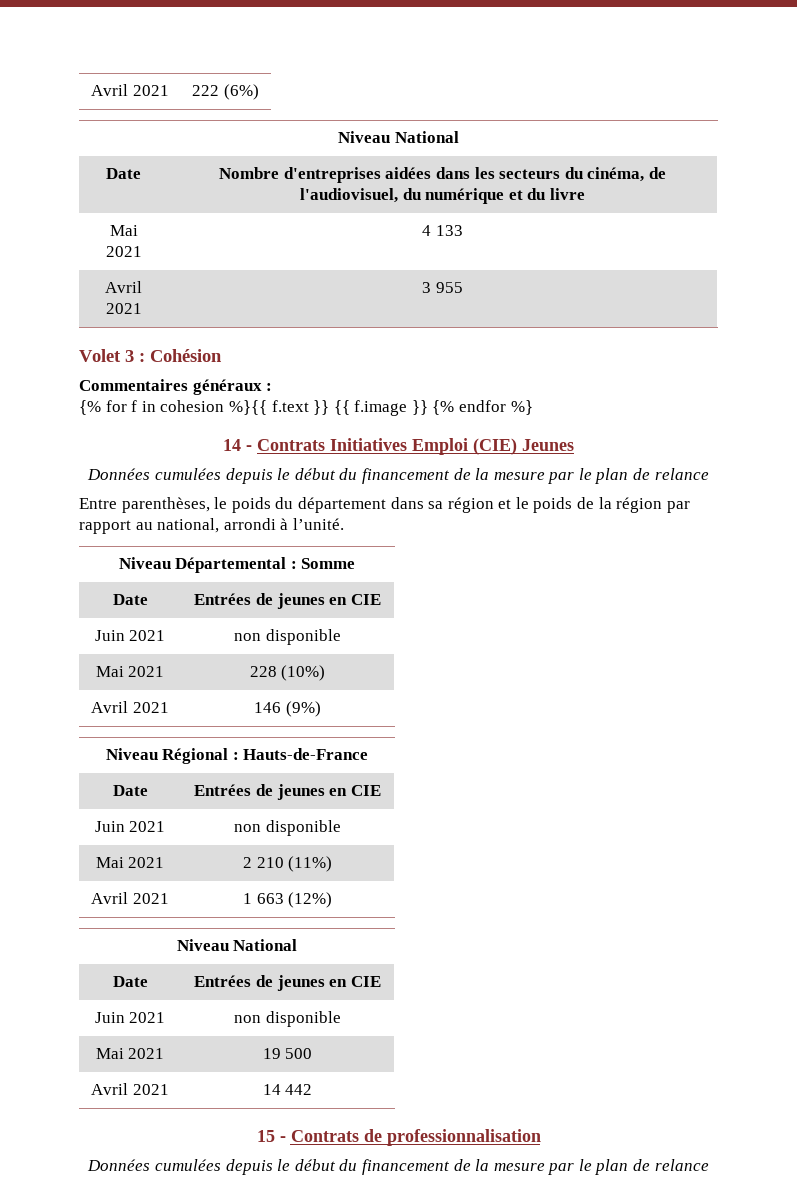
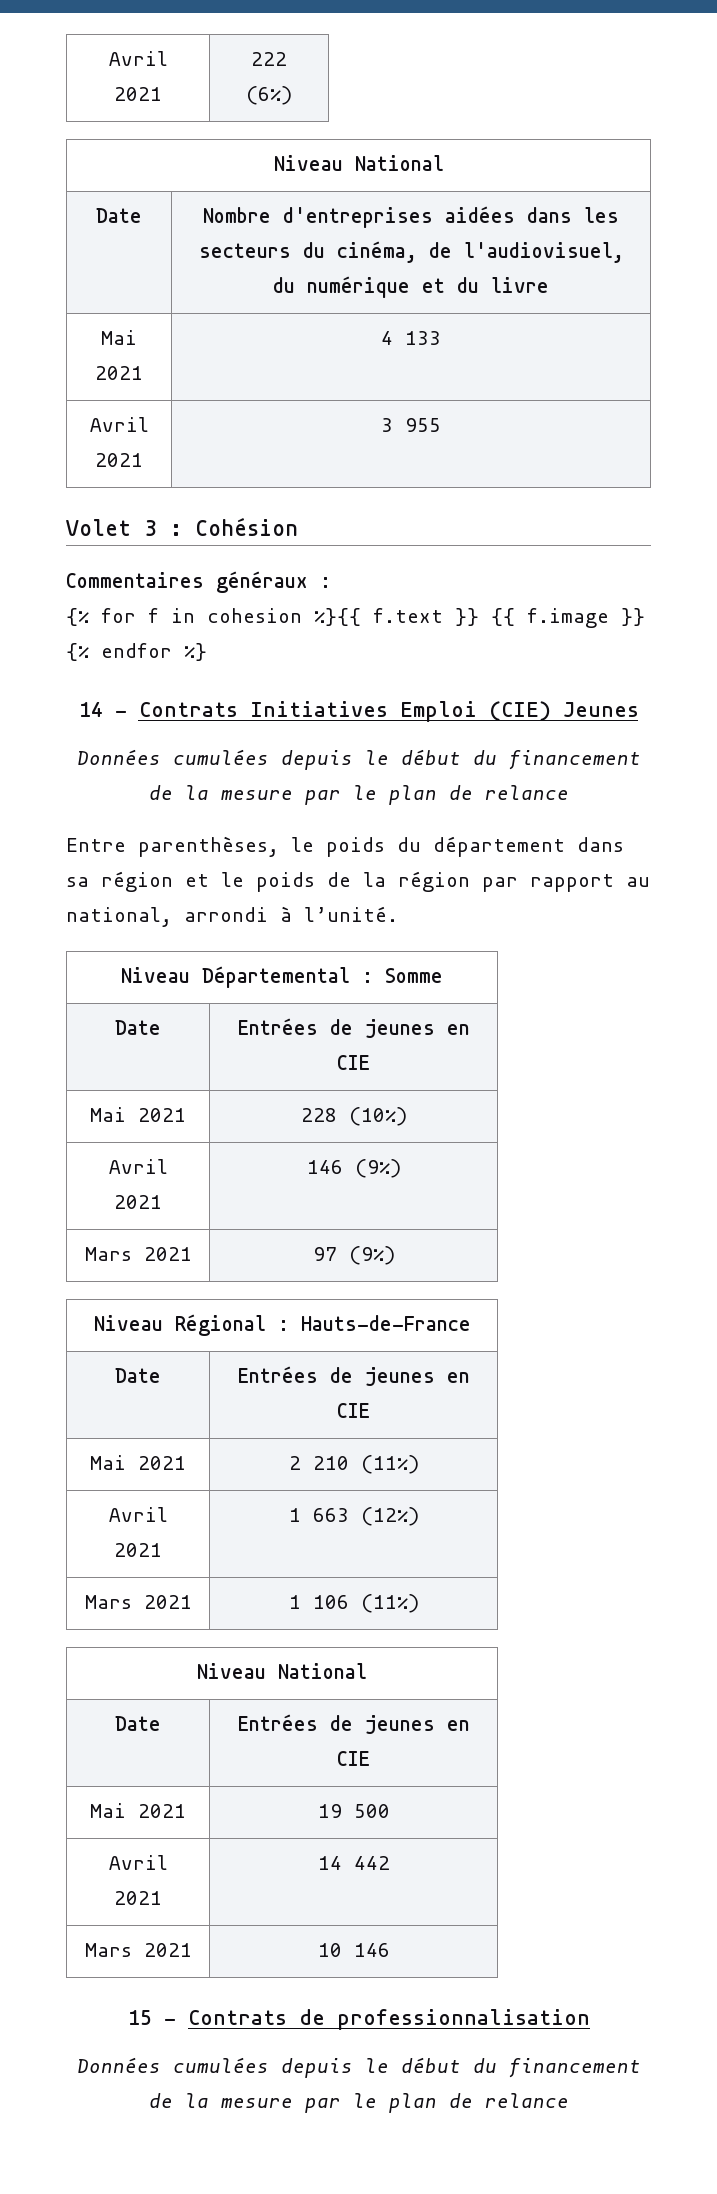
[94,630,166,641] [234,629,341,645] // Juin 2021 | non disponible -> (370, 1062) none
(321, 709) none -> [84,1247,192,1261] [312,1246,395,1265] // Mars 2021 | 97 (9%)
[94,821,166,832] [234,820,341,836] // Juin 2021 | non disponible -> (370, 1410) none
(333, 900) none -> [84,1595,192,1609] [288,1594,419,1613] // Mars 2021 | 1 106 (11%)
[94,1012,166,1023] [234,1011,341,1027] // Juin 2021 | non disponible -> (370, 1758) none
(313, 1089) none -> [84,1943,192,1957] [317,1943,390,1957] // Mars 2021 | 10 146

